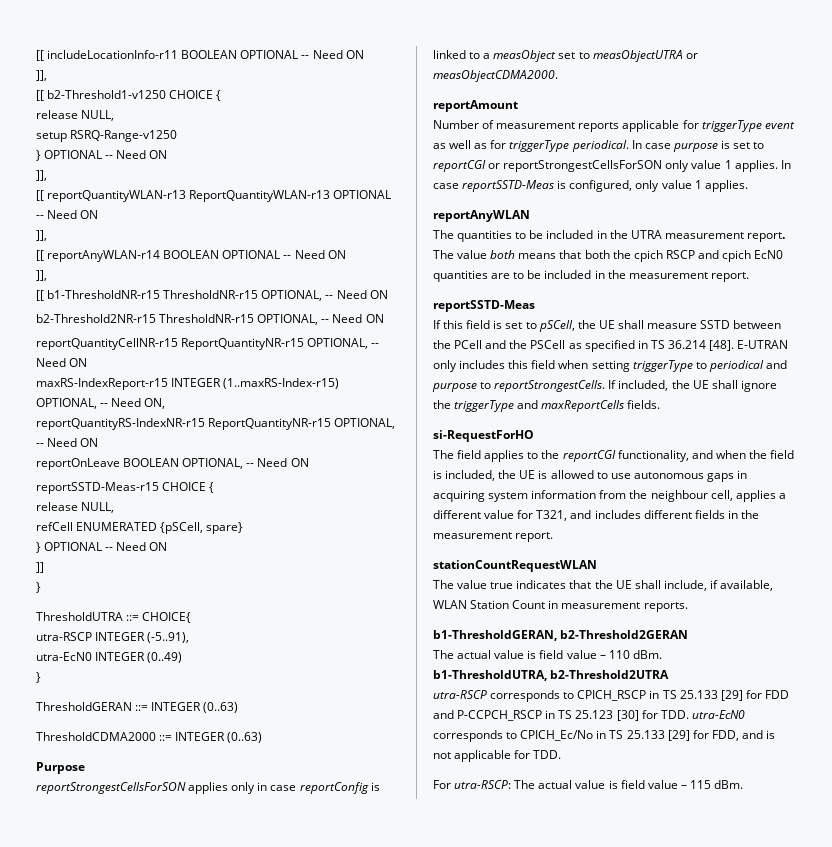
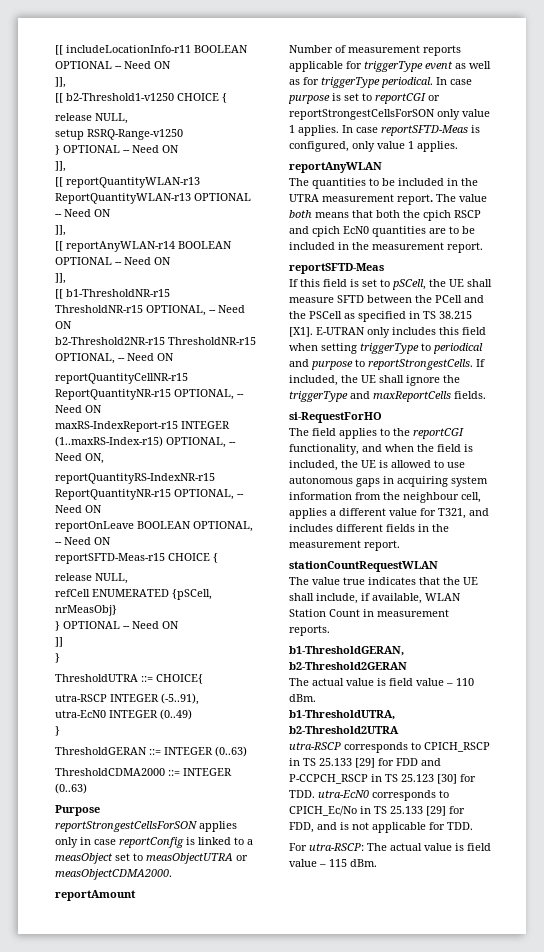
[36,482,159,494] reportSSTD-Meas-r15 -> [55,553,165,564] reportSFTD-Meas-r15
[206,522,244,534] spare} -> [55,605,117,616] nrMeasObj}
[462,180,555,192] reportSSTD-Meas -> [381,125,468,136] reportSFTD-Meas
[433,300,535,312] reportSSTD-Meas -> [289,263,384,274] reportSFTD-Meas
[700,320,731,329] SSTD -> [337,295,364,303] SFTD
[667,340,735,351] 36.214 [48]. -> [439,311,472,319] [289,327,313,337] 38.215 [X1].

